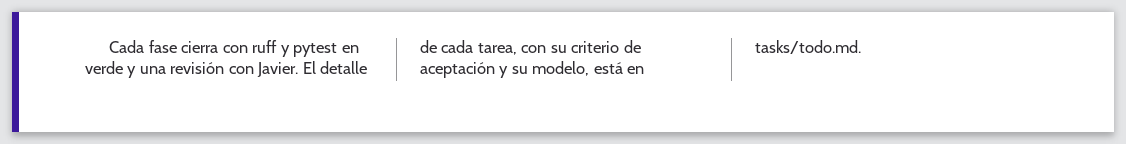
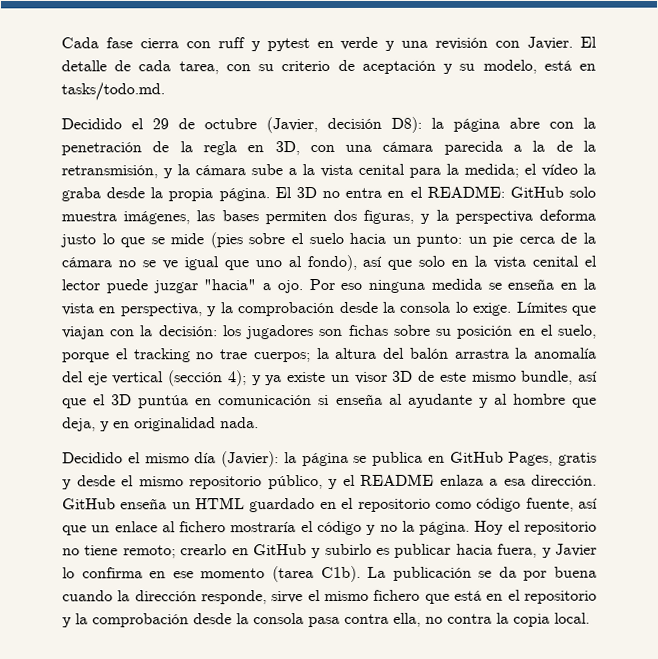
(861, 47) none -> [61,116,596,134] [61,140,597,156] [61,163,596,179] [61,185,596,202] [61,209,596,225] [60,232,596,249] [61,254,597,272] [61,278,596,294] [61,301,596,317] [61,324,597,340] [62,347,597,363] [62,370,598,387] [62,393,598,409] [62,417,259,432] [62,451,597,468] [62,473,597,490] [62,497,598,513] [62,520,597,536] [62,543,597,559] [62,565,597,583] [62,589,597,605] [62,612,590,628] // Decidido el 29 de octubre (Javier, decisión D8): la página abre con la penetración de la regla en 3D, con una cámara parecida a la de la retransmisión, y la cámara sube a la vista cenital para la medida; el vídeo la graba desde la propia página. El 3D no entra en el README: GitHub solo muestra imágenes, las bases permiten dos figuras, y la perspectiva deforma justo lo que se mide (pies sobre el suelo hacia un punto: un pie cerca de la cámara no se ve igual que uno al fondo), así que solo en la vista cenital el lector puede juzgar "hacia" a ojo. Por eso ninguna medida se enseña en la vista en perspectiva, y la comprobación desde la consola lo exige. Límites que viajan con la decisión: los jugadores son fichas sobre su posición en el suelo, porque el tracking no trae cuerpos; la altura del balón arrastra la anomalía del eje vertical (sección 4); y ya existe un visor 3D de este mismo bundle, así que el 3D puntúa en comunicación si enseña al ayudante y al hombre que deja, y en originalidad nada. // Decidido el mismo día (Javier): la página se publica en GitHub Pages, gratis y desde el mismo repositorio público, y el README enlaza a esa dirección. GitHub enseña un HTML guardado en el repositorio como código fuente, así que un enlace al fichero mostraría el código y no la página. Hoy el repositorio no tiene remoto; crearlo en GitHub y subirlo es publicar hacia fuera, y Javier lo confirma en ese momento (tarea C1b). La publicación se da por buena cuando la dirección responde, sirve el mismo fichero que está en el repositorio y la comprobación desde la consola pasa contra ella, no contra la copia local.

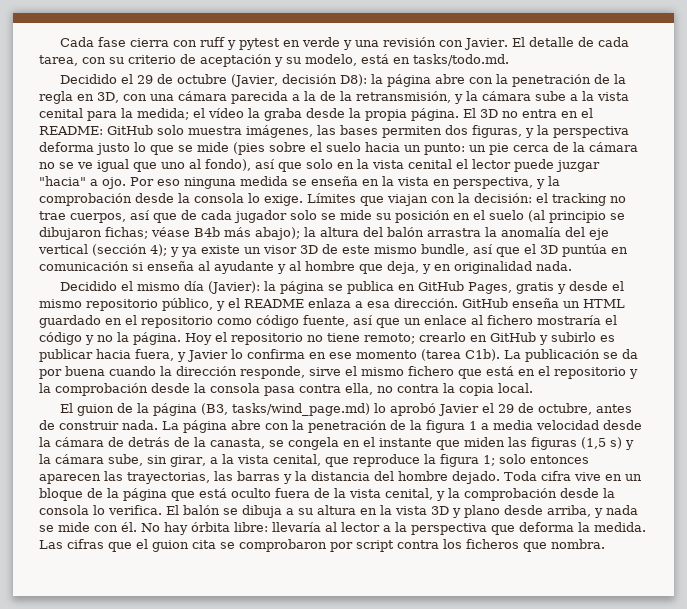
[221,324,597,340] [62,348,311,363] los jugadores son fichas sobre su posición en el suelo, porque el tracking no trae cuerpos; -> [536,193,626,206] [39,210,625,223] [39,227,300,240] el tracking no trae cuerpos, así que de cada jugador solo se mide su posición en el suelo (al principio se dibujaron fichas; véase B4b más abajo);
(590, 618) none -> [59,403,632,416] [39,420,642,433] [39,437,634,450] [39,454,589,467] [39,471,642,484] [39,488,615,501] [39,505,638,518] [39,522,646,535] [39,539,605,552] // El guion de la página (B3, tasks/wind_page.md) lo aprobó Javier el 29 de octubre, antes de construir nada. La página abre con la penetración de la figura 1 a media velocidad desde la cámara de detrás de la canasta, se congela en el instante que miden las figuras (1,5 s) y la cámara sube, sin girar, a la vista cenital, que reproduce la figura 1; solo entonces aparecen las trayectorias, las barras y la distancia del hombre dejado. Toda cifra vive en un bloque de la página que está oculto fuera de la vista cenital, y la comprobación desde la consola lo verifica. El balón se dibuja a su altura en la vista 3D y plano desde arriba, y nada se mide con él. No hay órbita libre: llevaría al lector a la perspectiva que deforma la medida. Las cifras que el guion cita se comprobaron por script contra los ficheros que nombra.

